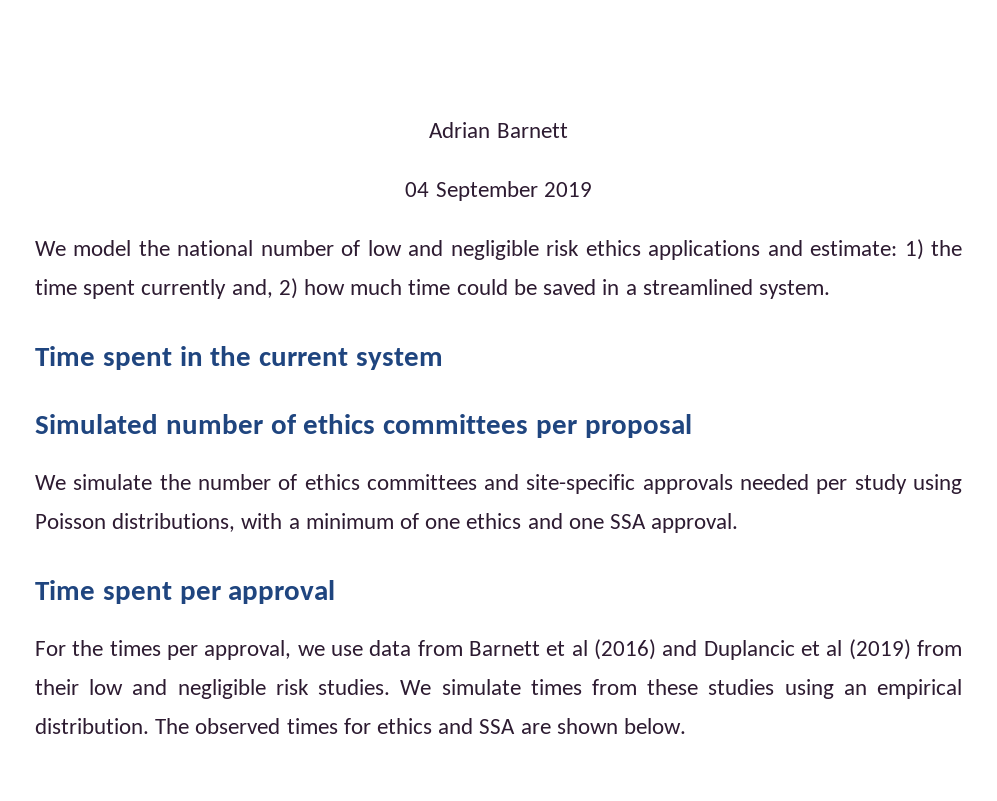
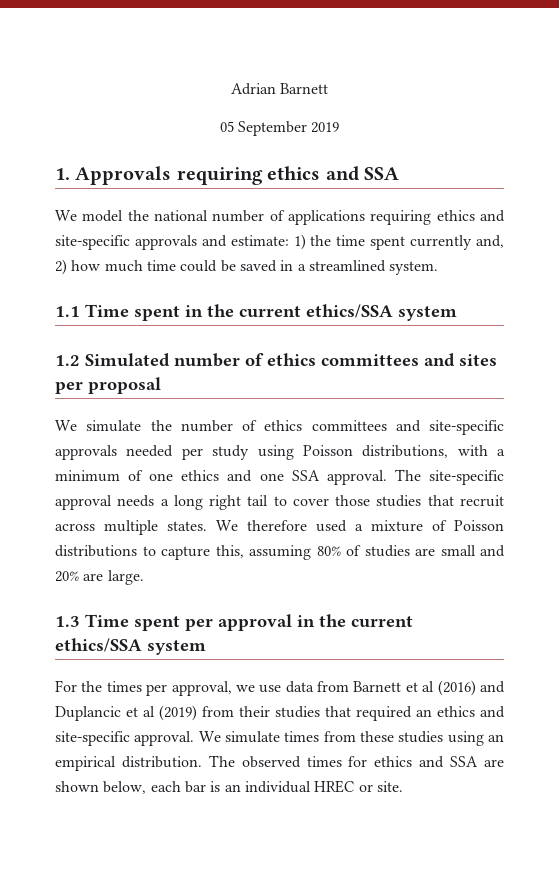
[405,182,430,197] 04 -> [219,121,234,132] 05
(592, 189) none -> [55,166,399,185] // 1. Approvals requiring ethics and SSA
[367,240,761,260] low and negligible risk ethics applications -> [288,210,505,225] [55,235,197,250] applications requiring ethics and site-specific approvals
(830, 289) none -> [55,306,80,317] 1.1
[356,348,444,370] system // -> [306,304,457,321] [55,355,80,366] ethics/SSA system // 1.2
(529, 424) none -> [424,353,497,367] and sites
(739, 523) // -> [394,469,504,485] [55,495,504,510] [55,520,504,535] [55,545,505,560] [55,570,144,585] [55,616,80,627] The site-specific approval needs a long right tail to cover those studies that recruit across multiple states. We therefore used a mixture of Poisson distributions to capture this, assuming 80% of studies are small and 20% are large. // 1.3
(336, 592) none -> [297,614,413,628] [55,638,206,655] in the current ethics/SSA system
[89,679,391,699] low and negligible risk studies. -> [275,706,505,721] [55,731,195,746] studies that required an ethics and site-specific approval.
[624,718,687,734] below. -> [103,780,403,794] below, each bar is an individual HREC or site.

